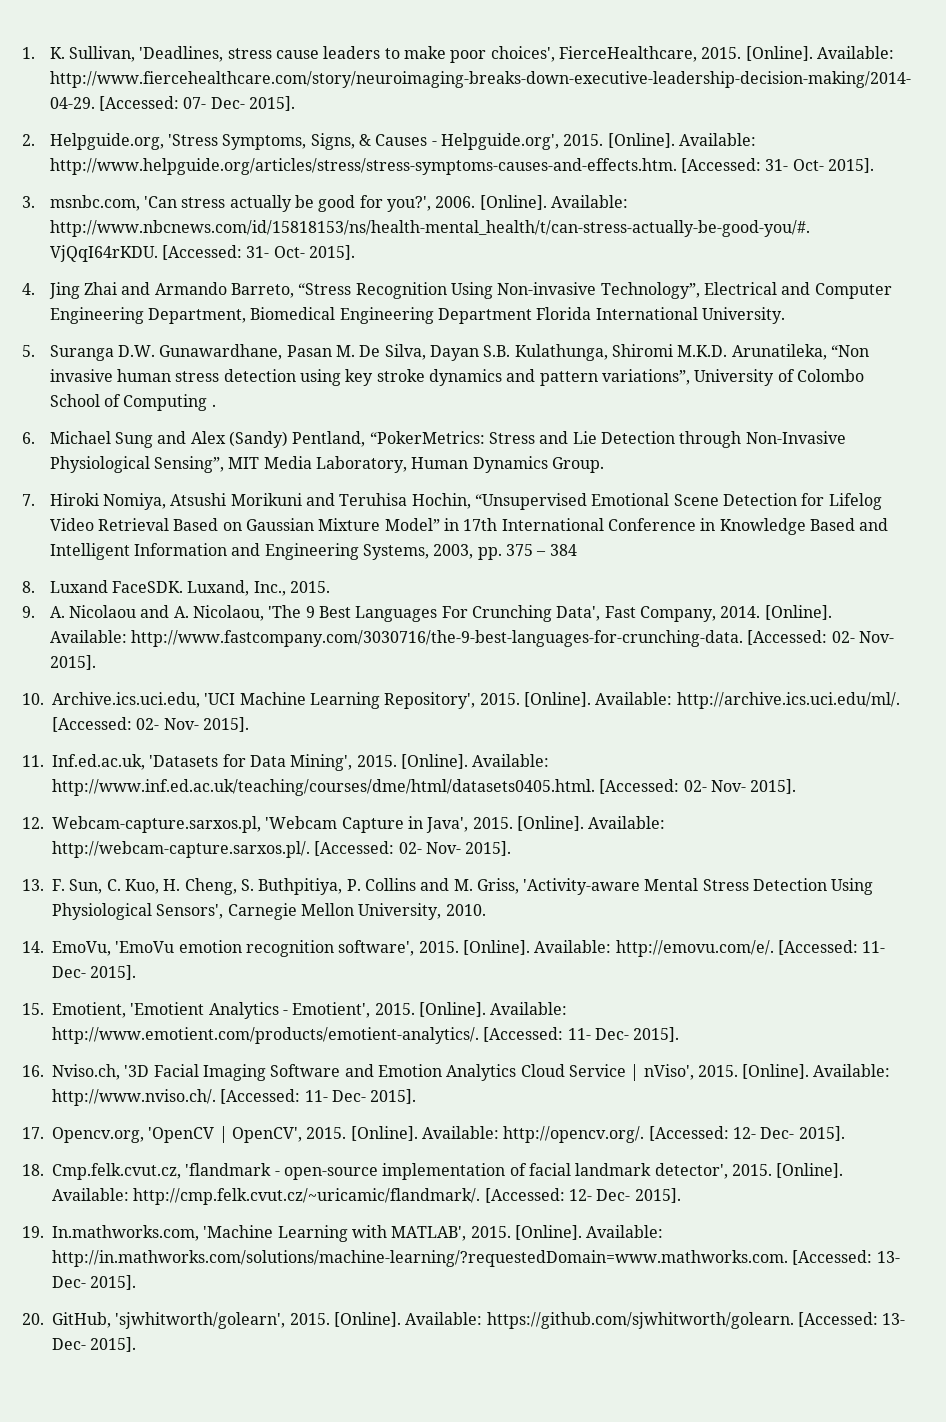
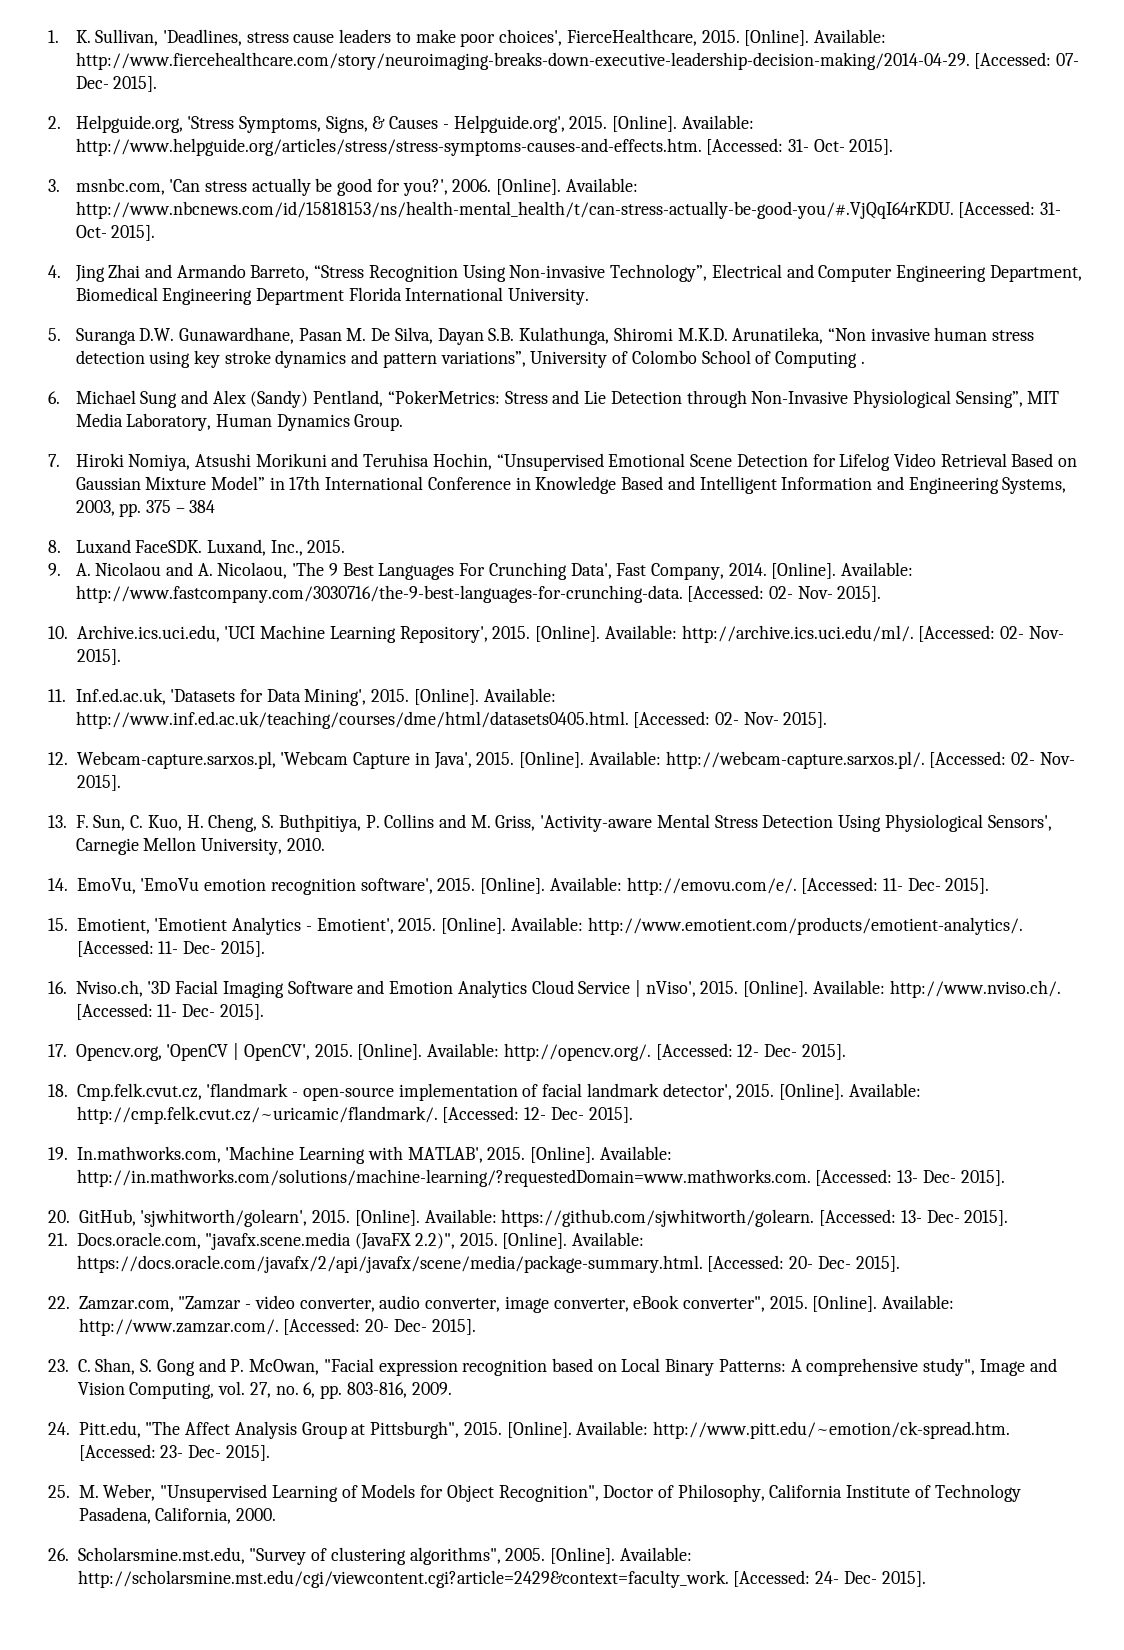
(137, 1344) none -> [48,1232,645,1250] [76,1255,900,1273] [48,1295,955,1313] [78,1318,476,1336] [48,1358,1057,1376] [77,1381,452,1399] [48,1421,1011,1439] [78,1444,270,1461] [48,1484,1021,1502] [78,1507,277,1524] [48,1547,692,1565] [77,1570,926,1588] // 21. Docs.oracle.com, "javafx.scene.media (JavaFX 2.2)", 2015. [Online]. Available: https://docs.oracle.com/javafx/2/api/javafx/scene/media/package-summary.html. [Accessed: 20- Dec- 2015]. // 22. Zamzar.com, "Zamzar - video converter, audio converter, image converter, eBook converter", 2015. [Online]. Available: http://www.zamzar.com/. [Accessed: 20- Dec- 2015]. // 23. C. Shan, S. Gong and P. McOwan, "Facial expression recognition based on Local Binary Patterns: A comprehensive study", Image and Vision Computing, vol. 27, no. 6, pp. 803-816, 2009. // 24. Pitt.edu, "The Affect Analysis Group at Pittsburgh", 2015. [Online]. Available: http://www.pitt.edu/~emotion/ck-spread.htm. [Accessed: 23- Dec- 2015]. // 25. M. Weber, "Unsupervised Learning of Models for Object Recognition", Doctor of Philosophy, California Institute of Technology Pasadena, California, 2000. // 26. Scholarsmine.mst.edu, "Survey of clustering algorithms", 2005. [Online]. Available: http://scholarsmine.mst.edu/cgi/viewcontent.cgi?article=2429&context=faculty_work. [Accessed: 24- Dec- 2015].

